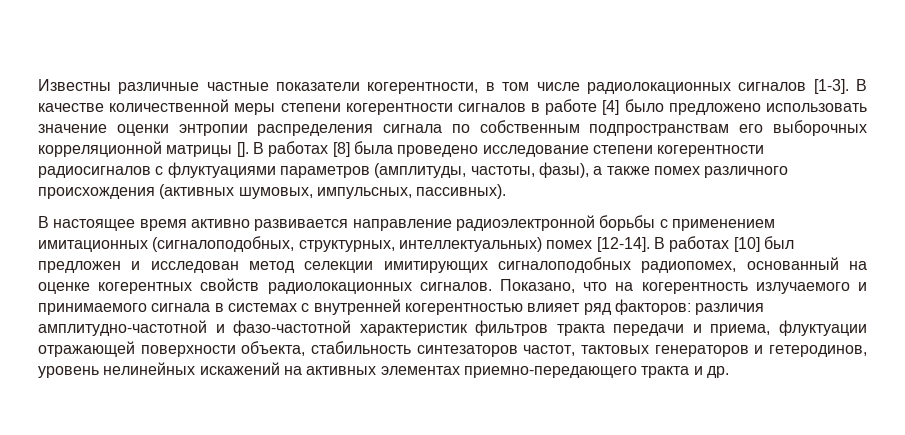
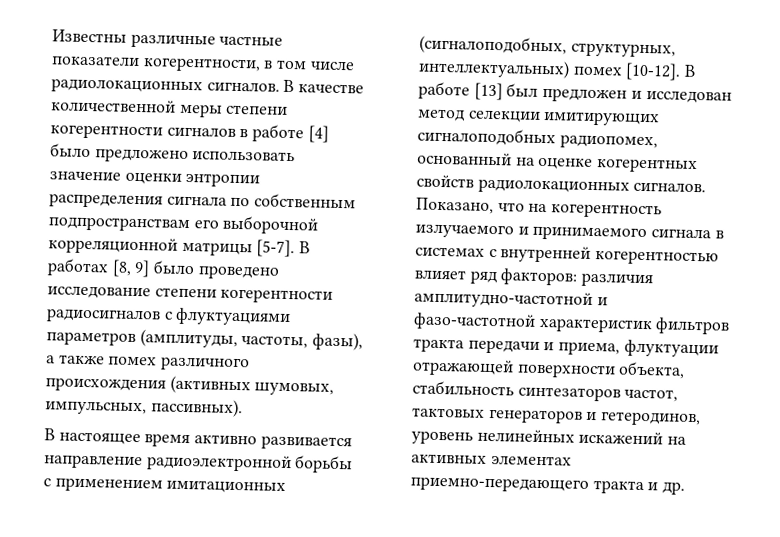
[738,79,849,94] сигналов [1-3]. -> [206,81,280,92] сигналов.
[773,120,868,136] выборочных -> [222,215,319,235] выборочной
[236,141,393,157] []. В работах [8] была -> [256,239,311,258] [47,258,196,278] [5-7]. В работах [8, 9] было
[596,236,760,252] [12-14]. В работах [10] -> [625,62,697,81] [418,81,503,101] [10-12]. В работе [13]

